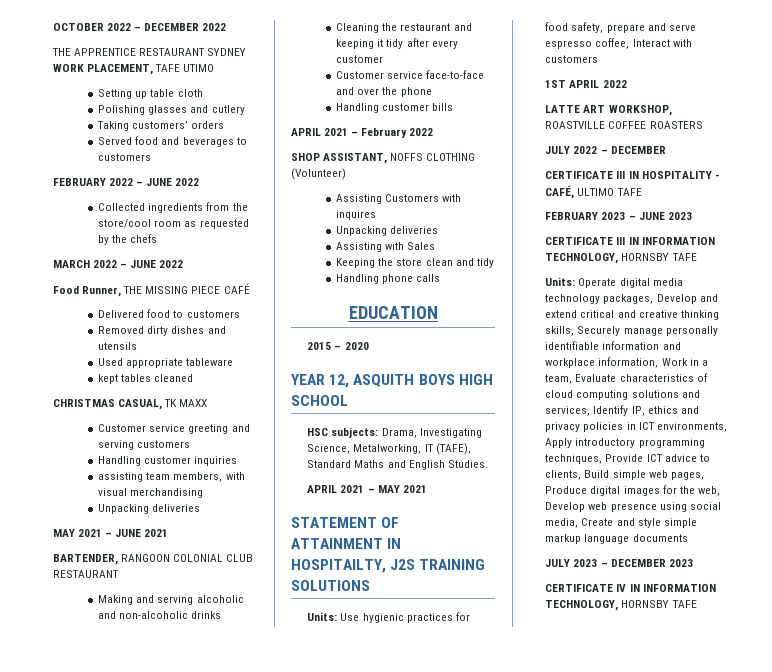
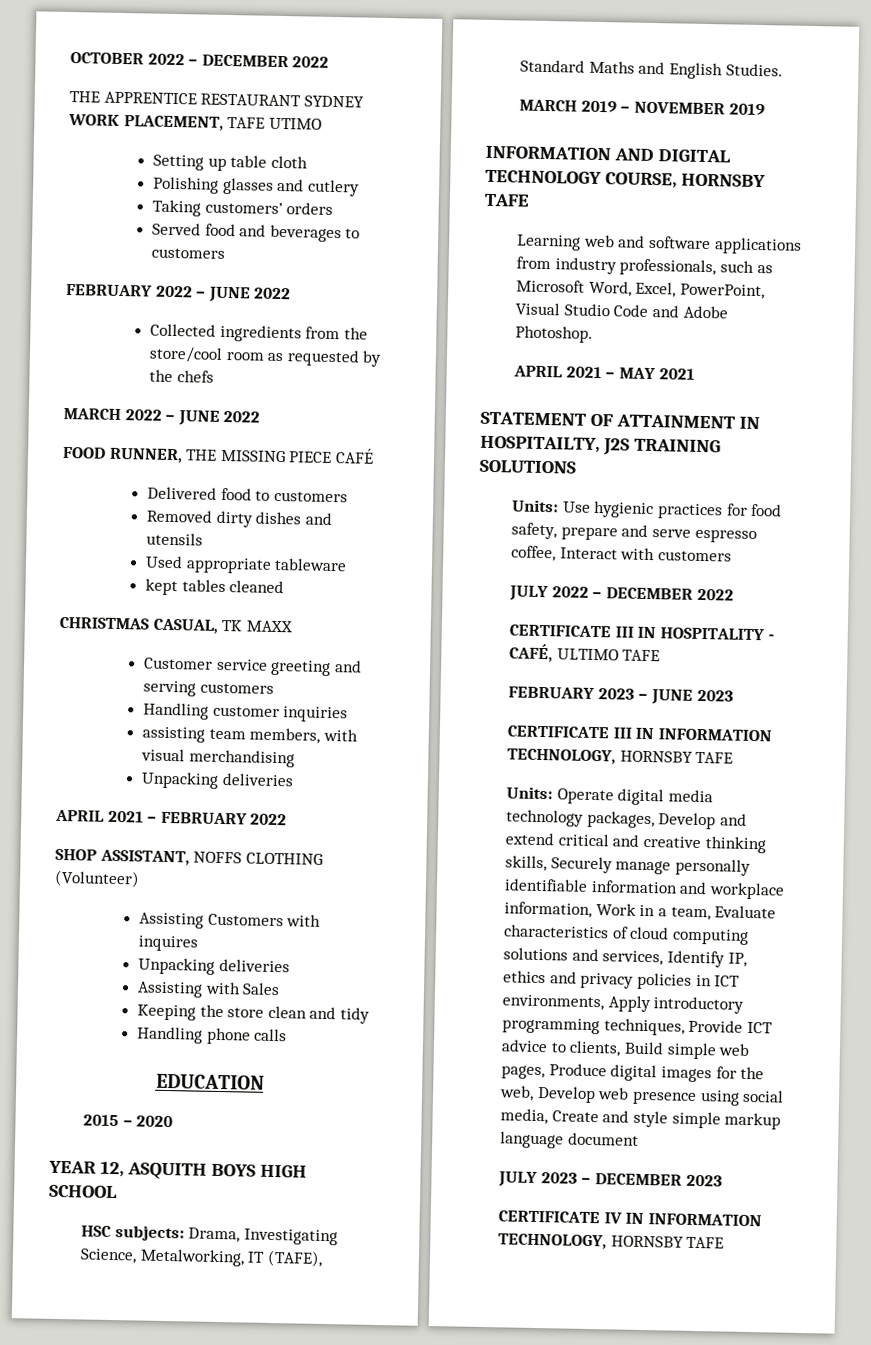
[53,286,122,297] Food Runner, -> [62,446,183,464] FOOD RUNNER,
[53,529,169,537] [53,554,254,565] [53,570,119,578] [98,595,244,605] [98,611,222,619] [336,23,472,33] [336,38,458,49] [336,55,384,63] [336,70,485,79] [336,87,432,97] [336,103,454,113] [291,128,408,138] // MAY 2021 – JUNE 2021 // BARTENDER, RANGOON COLONIAL CLUB RESTAURANT // Making and serving alcoholic and non-alcoholic drinks // Cleaning the restaurant and keeping it tidy after every customer // Customer service face-to-face and over the phone // Handling customer bills // APRIL 2021 – February -> [55,809,248,825] // APRIL 2021 – FEBRUARY
(488, 464) none -> [519,99,765,116] [485,145,731,163] [485,169,766,189] [484,193,530,207] [516,234,802,255] [516,256,773,277] [516,279,765,300] [515,302,728,319] [515,325,594,343] // MARCH 2019 – NOVEMBER 2019 // INFORMATION AND DIGITAL TECHNOLOGY COURSE, HORNSBY TAFE // Learning web and software applications from industry professionals, such as Microsoft Word, Excel, PowerPoint, Visual Studio Code and Adobe Photoshop.
[545,80,627,88] [545,105,672,116] [545,121,703,129] // 1ST APRIL 2022 // LATTE ART WORKSHOP, ROASTVILLE COFFEE ROASTERS -> (732, 556) none
(666, 150) none -> [696,588,734,601] 2022
[632,534,688,542] documents -> [567,1132,639,1146] document

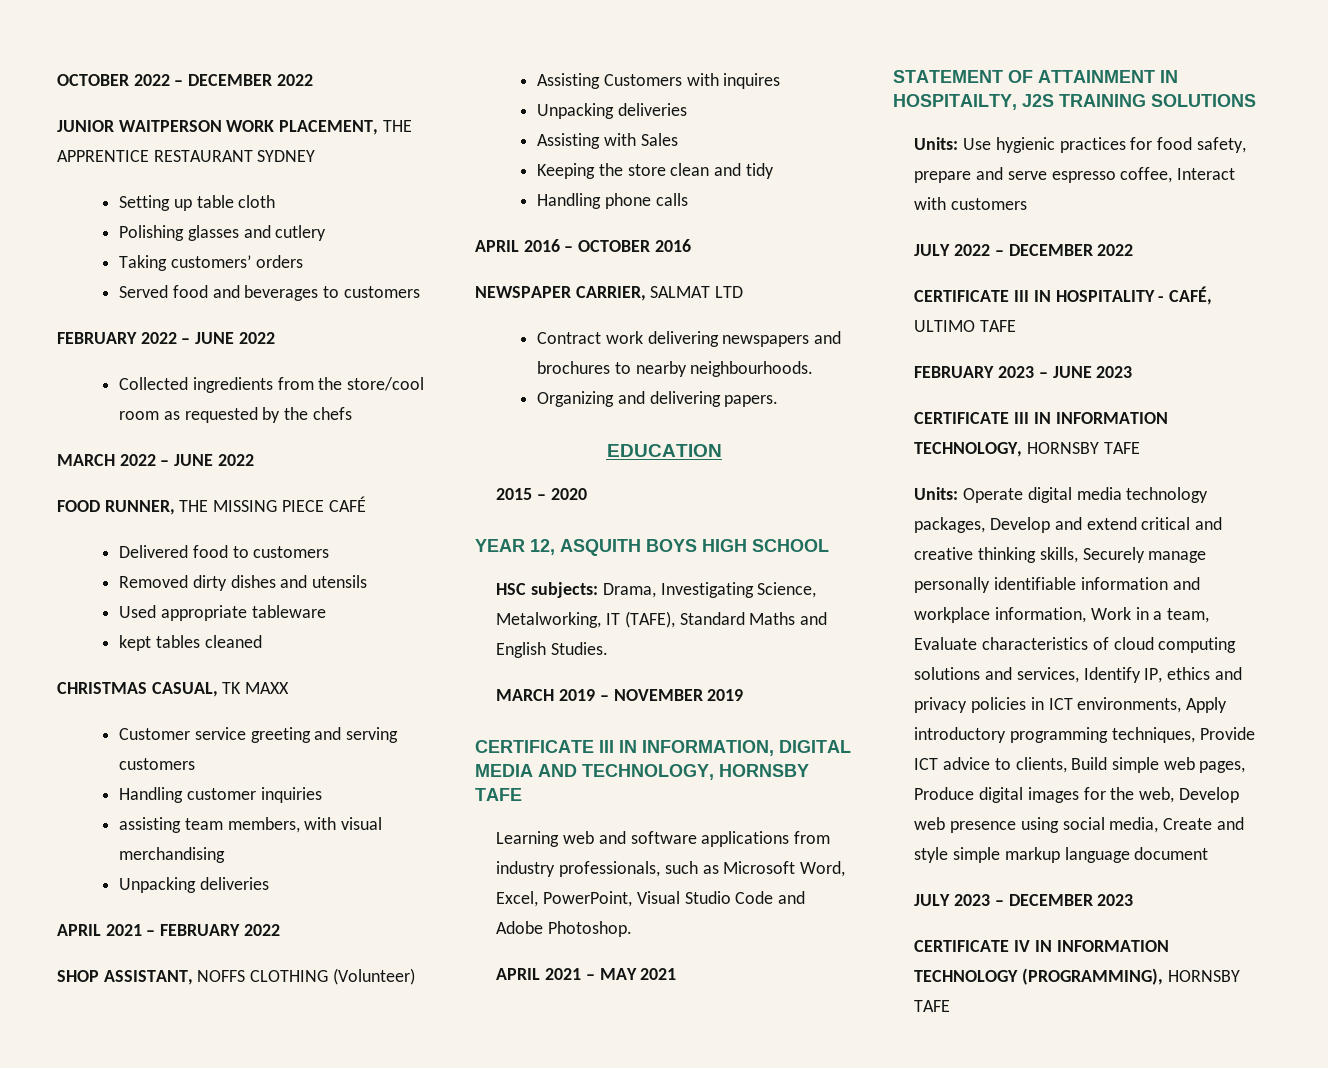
(330, 62) none -> [57,120,379,135] JUNIOR WAITPERSON WORK PLACEMENT,
[68,113,322,131] WORK PLACEMENT, TAFE UTIMO -> (316, 156) none
(288, 1035) none -> [475,239,691,252] [475,286,744,301] [537,331,841,347] [537,361,814,377] [537,391,779,407] // APRIL 2016 – OCTOBER 2016 // NEWSPAPER CARRIER, SALMAT LTD // Contract work delivering newspapers and brochures to nearby neighbourhoods. // Organizing and delivering papers.
[485,145,731,163] [485,169,677,189] INFORMATION AND DIGITAL TECHNOLOGY COURSE, -> [475,740,851,756] [475,764,714,780] CERTIFICATE III IN INFORMATION, DIGITAL MEDIA AND TECHNOLOGY,
[498,1233,608,1250] TECHNOLOGY, -> [914,968,1164,985] TECHNOLOGY (PROGRAMMING),

